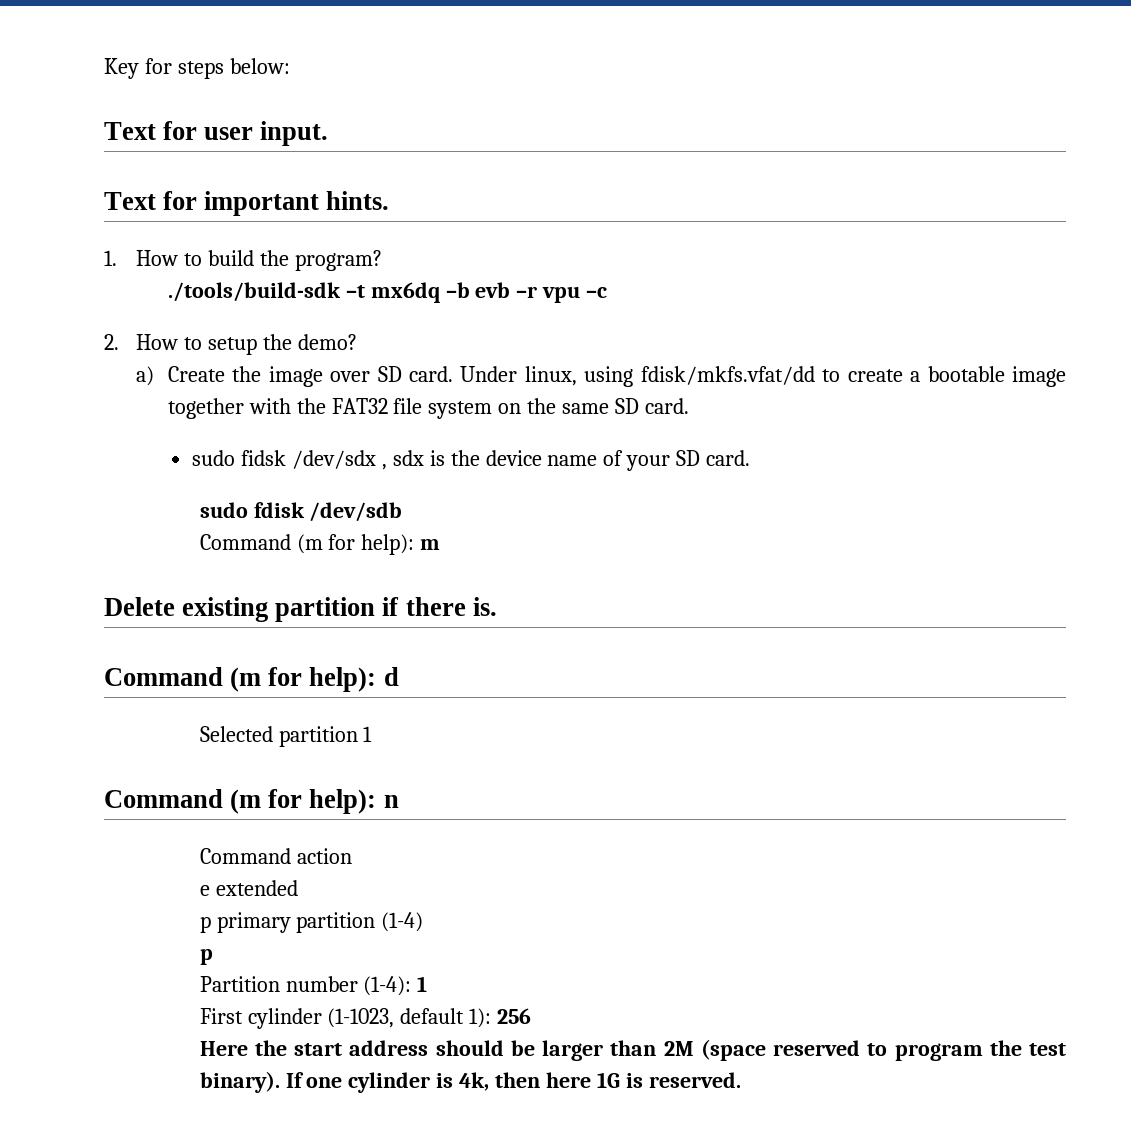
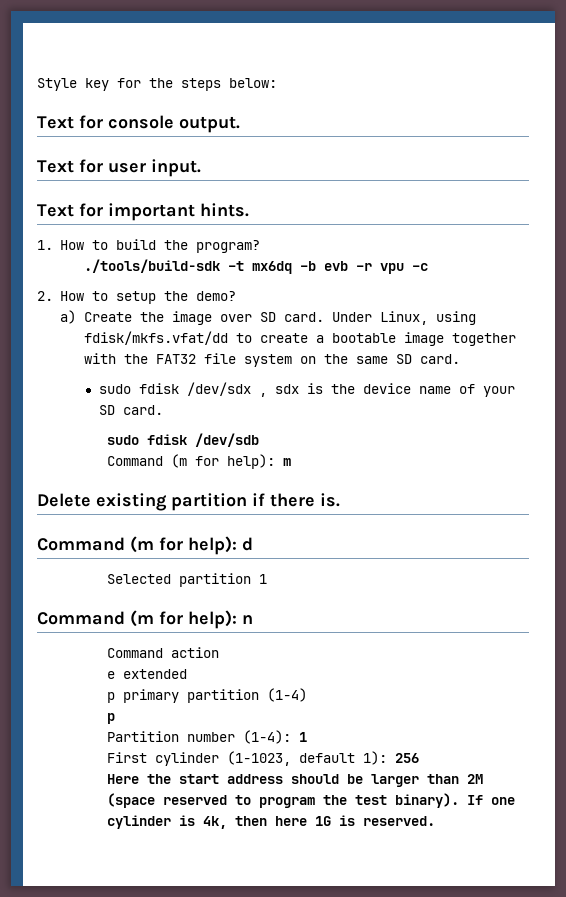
[104,58,290,79] Key for steps below: -> [37,78,277,91] [37,115,240,133] Style key for the steps below: // Text for console output.
[524,366,577,386] linux, -> [379,311,428,325] Linux,
[240,450,286,466] fidsk -> [138,383,179,394] fdisk

